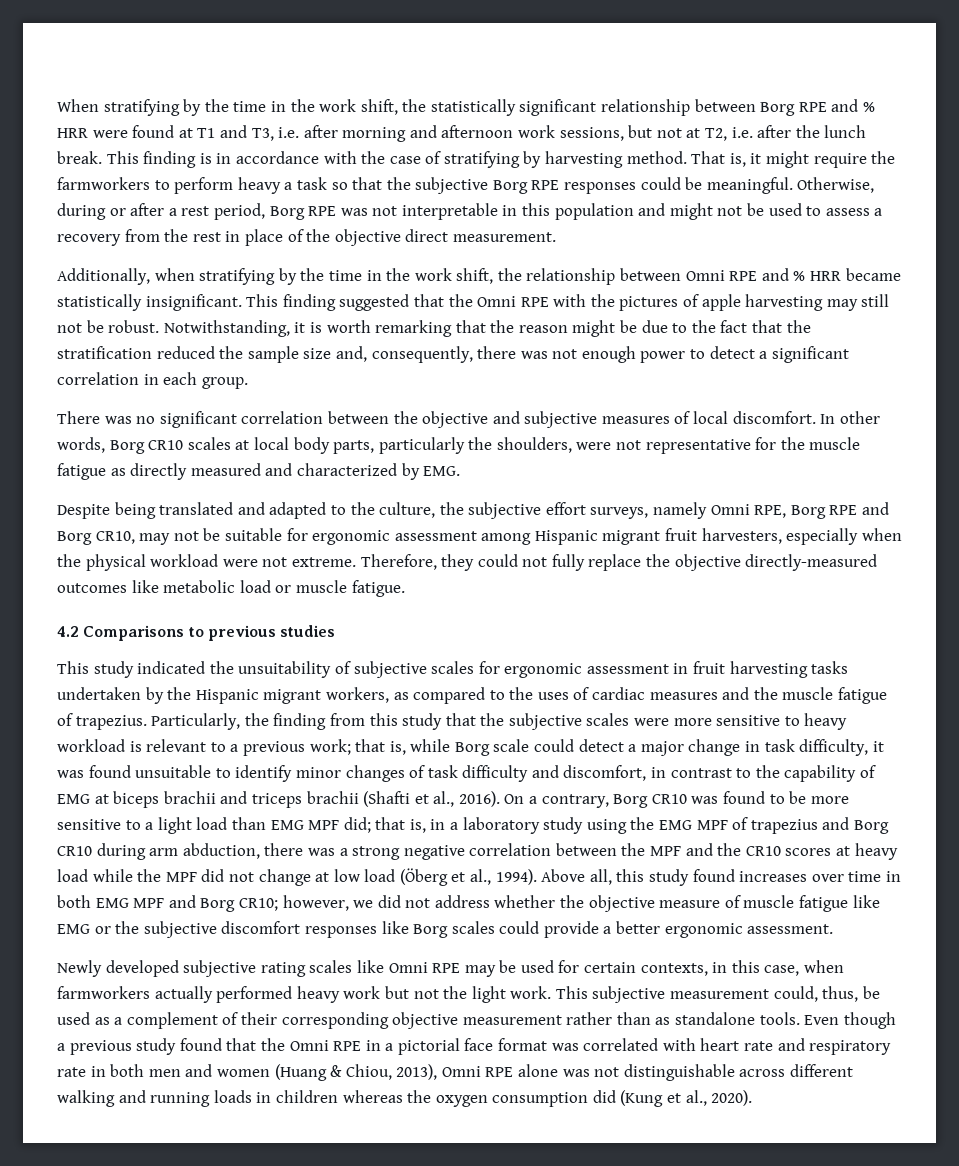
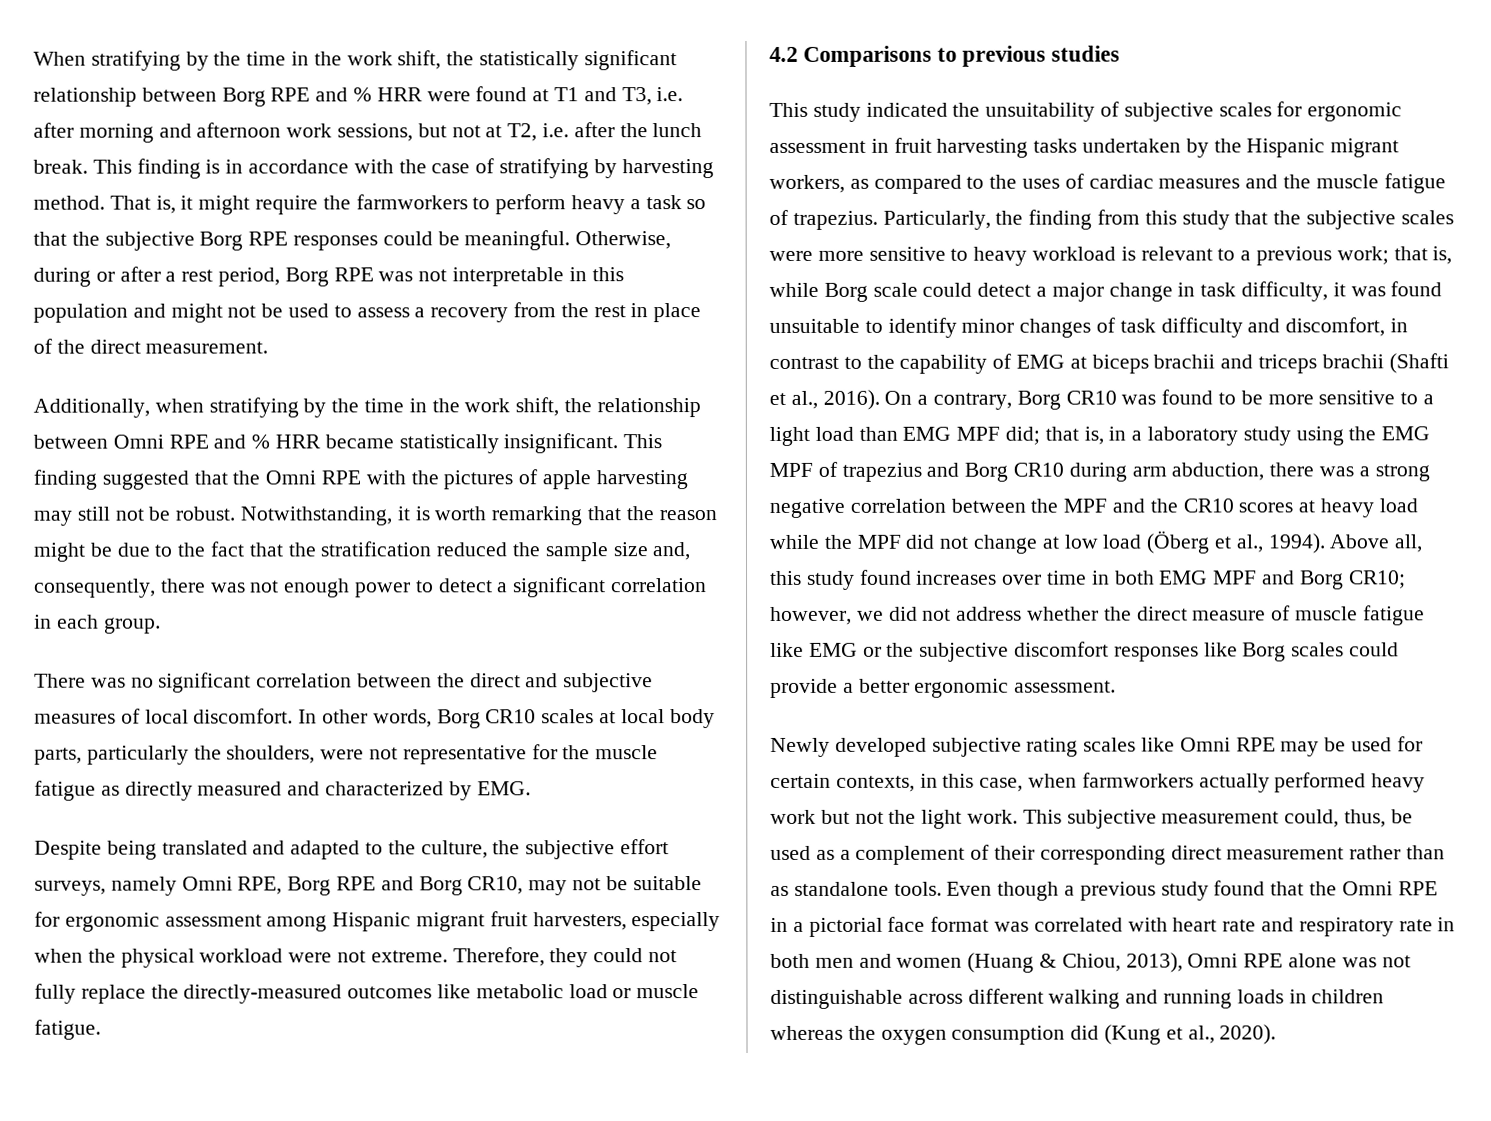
[334,229,401,246] objective -> (85, 346) none
[422,411,489,428] objective -> [469,673,521,688] direct
[674,554,741,571] objective -> (179, 991) none
[588,895,655,912] objective -> [1136,606,1188,621] direct
[392,1012,459,1029] objective -> [1170,845,1222,860] direct

